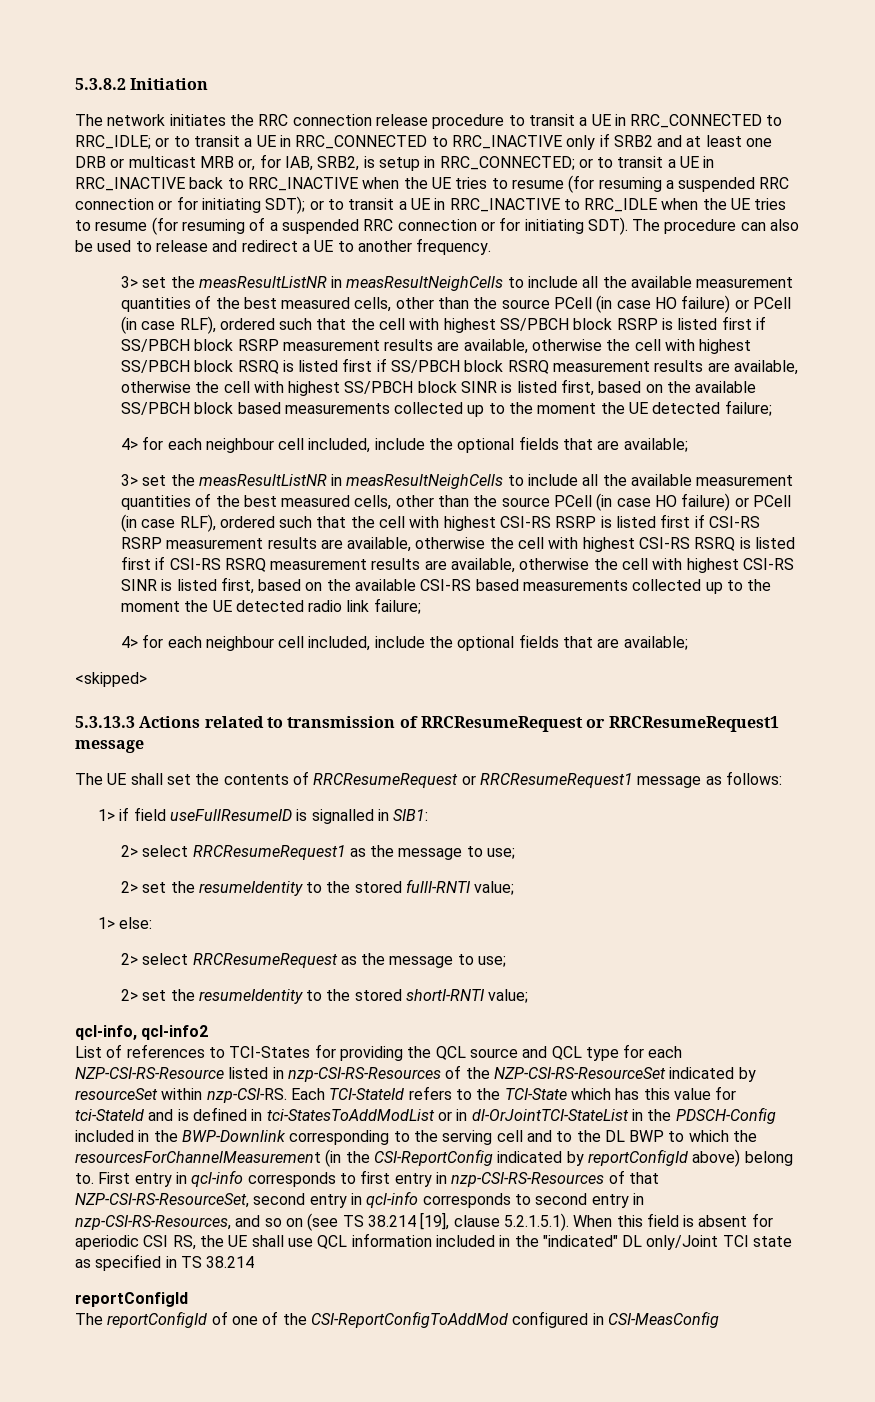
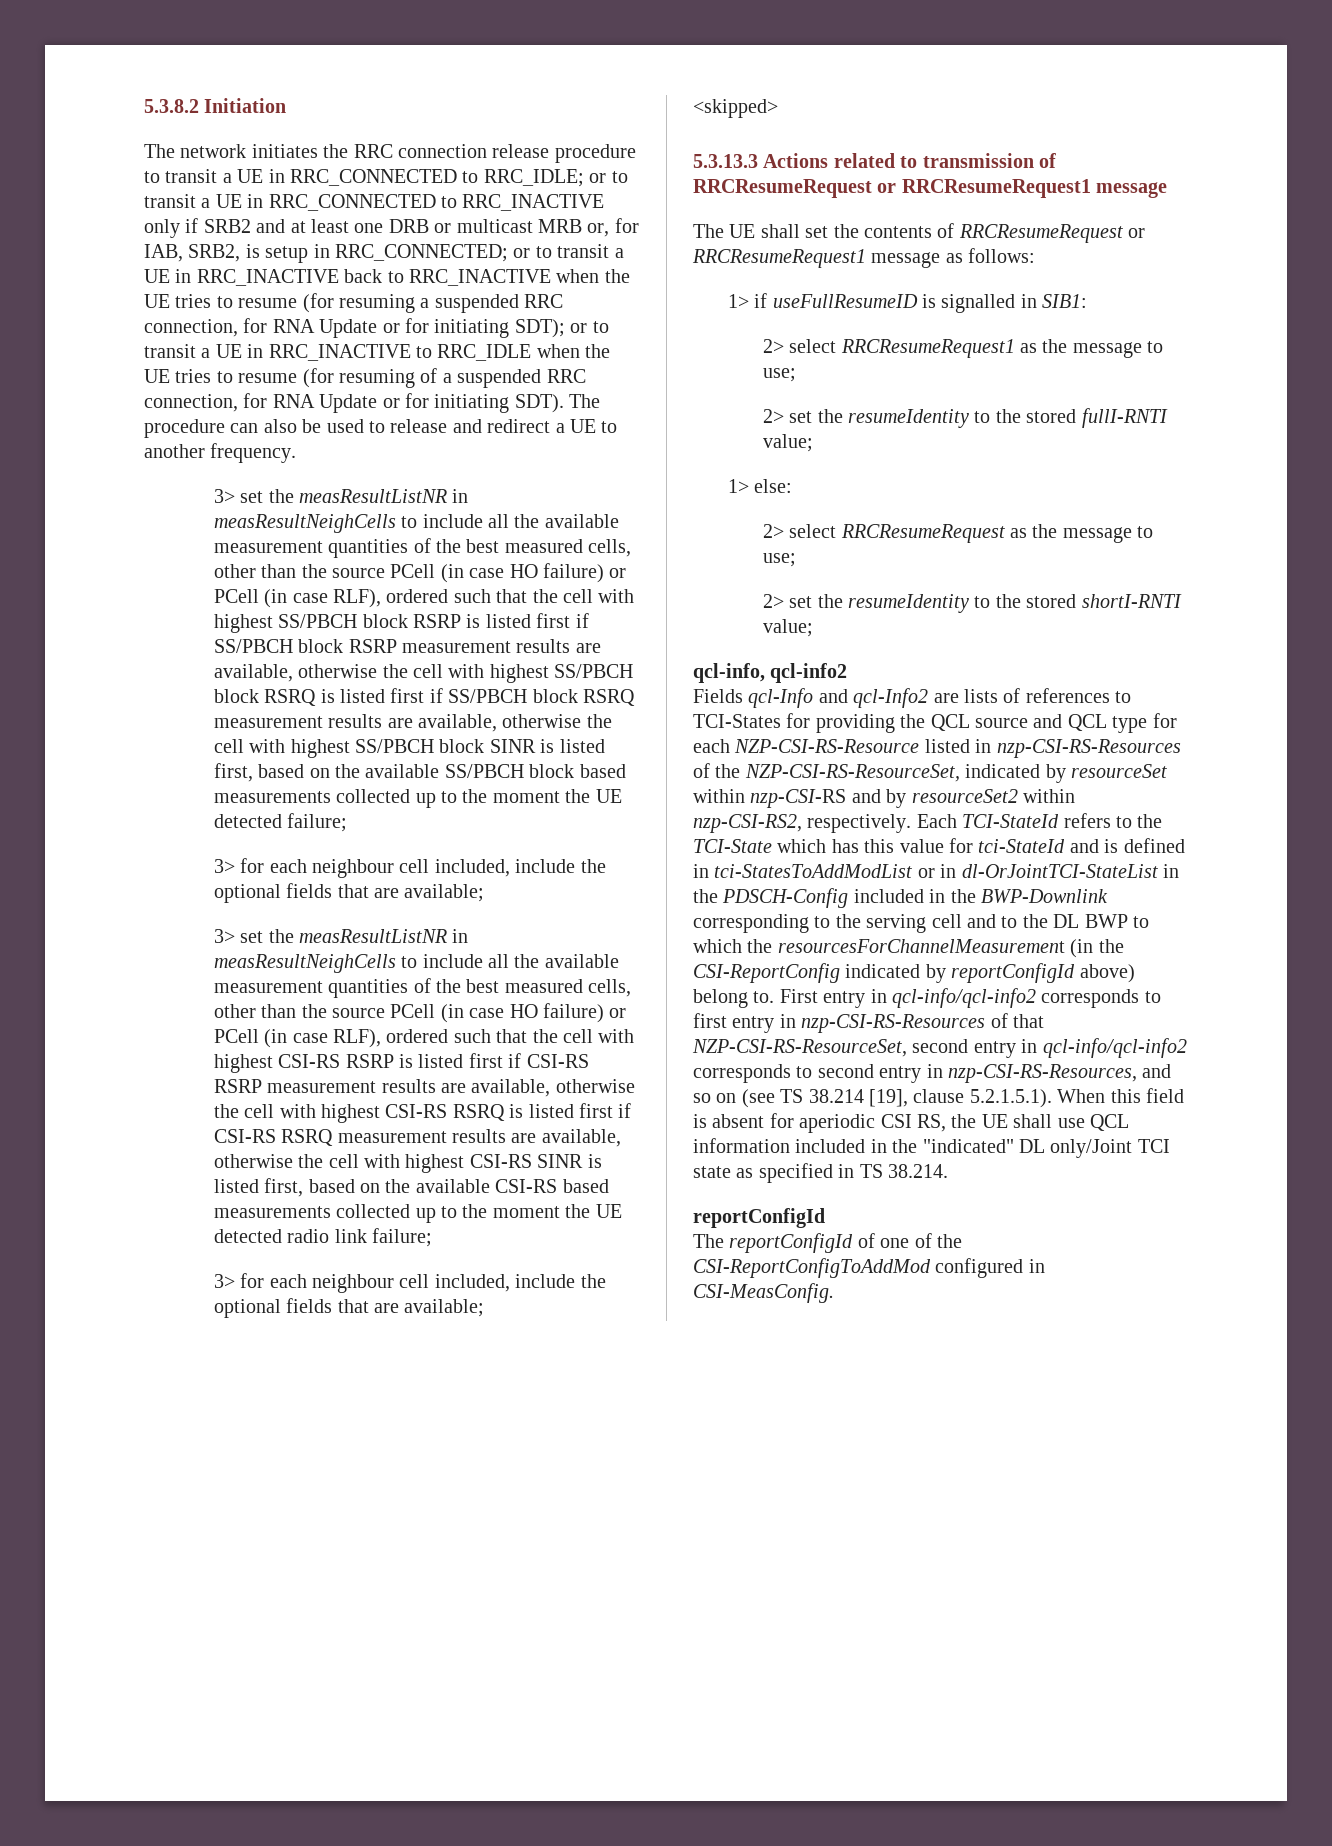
[75,198,154,210] connection -> [144,318,378,338] connection, for RNA Update
[397,219,477,231] connection -> [144,393,378,413] connection, for RNA Update
[120,438,138,450] 4> -> [213,859,235,873] 3>
[120,636,138,648] 4> -> [213,1274,235,1288] 3>
[133,807,166,821] field -> (768, 300) none
[75,1046,102,1058] List -> [693,688,998,708] Fields qcl-Info and qcl-Info2 are lists
[493,1067,666,1079] NZP-CSI-RS-ResourceSet -> [744,764,960,782] NZP-CSI-RS-ResourceSet,
[206,1088,287,1103] nzp-CSI-RS. -> [750,789,1075,808] [693,814,912,833] nzp-CSI-RS and by resourceSet2 within nzp-CSI-RS2, respectively.
[191,1170,244,1187] qcl-info -> [892,988,1036,1008] qcl-info/qcl-info2
[366,1191,419,1208] qcl-info -> [1042,1038,1187,1058] qcl-info/qcl-info2
[206,1256,255,1268] 38.214 -> [888,1164,948,1178] 38.214.
[607,1311,719,1328] CSI-MeasConfig -> [693,1283,834,1303] CSI-MeasConfig.

